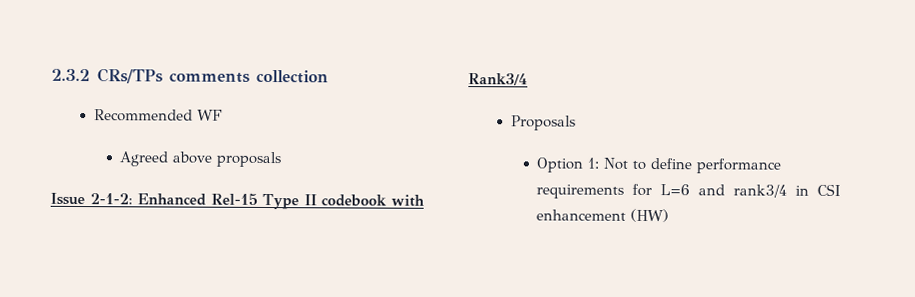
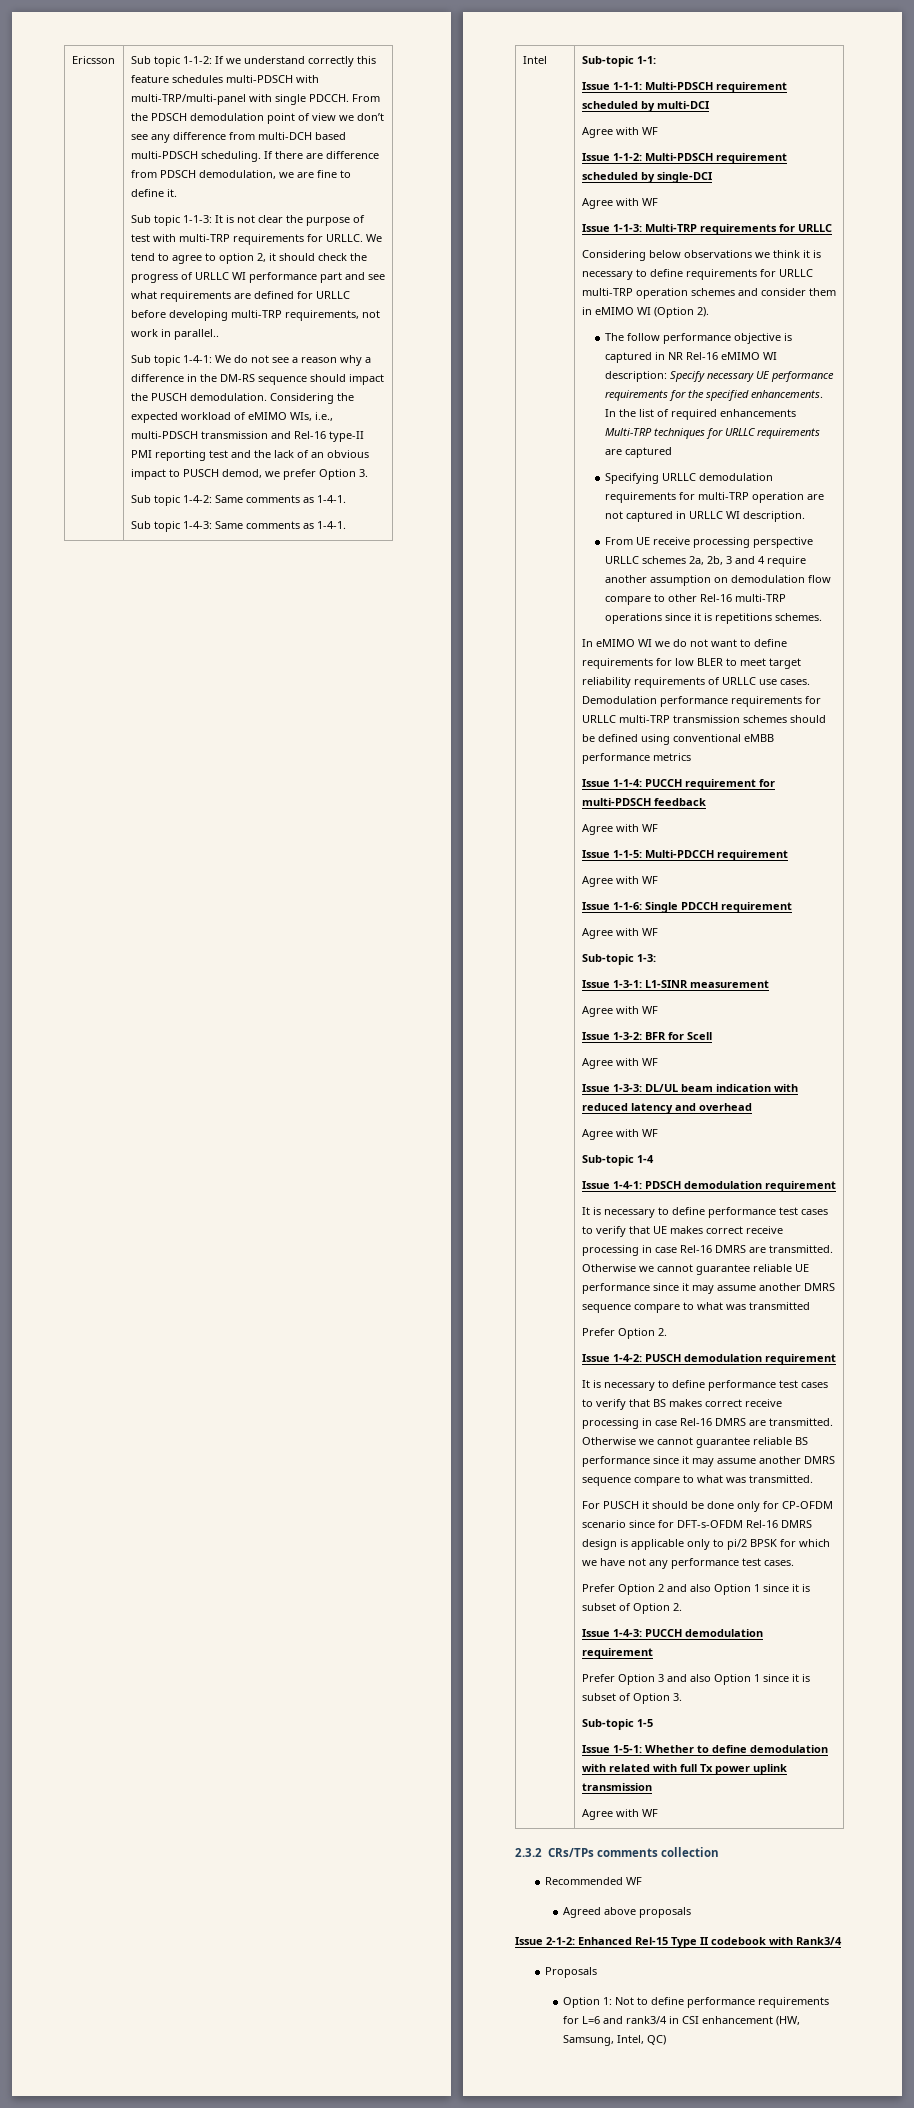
(51, 75) none -> [71,56,115,64] [130,56,376,67] [130,75,319,83] [130,94,380,105] [130,113,384,124] [130,132,346,143] [130,151,379,162] [130,170,351,179] [130,189,177,197] [130,215,365,226] [130,234,382,245] [130,253,367,264] [130,272,385,283] [130,291,350,302] [130,310,380,321] [130,329,219,340] [130,355,371,366] [130,374,384,385] [130,393,354,404] [130,412,333,423] [130,431,364,442] [130,450,369,461] [130,469,368,480] [130,495,346,506] [130,521,346,532] [522,56,547,64] [581,56,656,67] [581,82,787,93] [581,101,709,112] [581,127,658,138] [581,153,787,164] [581,172,712,183] [581,198,658,209] [581,224,832,235] [581,250,821,261] [581,269,813,280] [581,288,836,299] [581,307,709,318] [604,333,792,344] [604,352,777,363] [604,371,834,382] [604,390,823,401] [604,409,796,420] [604,428,820,439] [604,447,672,458] [604,473,773,484] [604,492,824,503] [604,511,805,522] [604,537,813,548] [604,556,806,567] [604,575,831,586] [604,594,786,605] [604,613,822,624] [581,639,787,647] [581,658,801,669] [581,677,810,688] [581,696,821,707] [581,715,826,723] [581,734,774,745] [581,753,691,764] [581,779,775,790] [581,798,706,806] [581,824,658,835] [581,850,788,861] [581,876,658,887] [581,902,792,913] [581,928,658,939] [581,954,656,965] [581,980,769,988] [581,1006,658,1017] [581,1032,712,1040] [581,1058,658,1069] [581,1084,798,1092] [581,1103,752,1114] [581,1129,658,1140] [581,1155,654,1166] [581,1181,836,1192] [581,1207,828,1218] [581,1226,783,1237] [581,1245,833,1256] [581,1264,809,1275] [581,1283,835,1294] [581,1302,810,1313] [581,1328,667,1339] [581,1354,836,1365] [581,1380,828,1391] [581,1399,782,1410] [581,1418,833,1429] [581,1437,808,1448] [581,1456,835,1467] [581,1475,813,1486] [581,1501,833,1512] [581,1520,812,1528] [581,1539,830,1550] [581,1558,794,1569] [581,1584,810,1595] [581,1603,682,1614] [581,1629,763,1637] [581,1648,653,1659] [581,1674,810,1685] [581,1693,682,1704] [581,1719,653,1730] [581,1745,828,1753] [581,1764,787,1775] [581,1783,652,1791] [581,1809,658,1820] Ericsson | Sub topic 1-1-2: If we understand correctly this feature schedules multi-PDSCH with multi-TRP/multi-panel with single PDCCH. From the PDSCH demodulation point of view we don’t see any difference from multi-DCH based multi-PDSCH scheduling. If there are difference from PDSCH demodulation, we are fine to define it. // Sub topic 1-1-3: It is not clear the purpose of test with multi-TRP requirements for URLLC. We tend to agree to option 2, it should check the progress of URLLC WI performance part and see what requirements are defined for URLLC before developing multi-TRP requirements, not work in parallel.. // Sub topic 1-4-1: We do not see a reason why a difference in the DM-RS sequence should impact the PUSCH demodulation. Considering the expected workload of eMIMO WIs, i.e., multi-PDSCH transmission and Rel-16 type-II PMI reporting test and the lack of an obvious impact to PUSCH demod, we prefer Option 3. // Sub topic 1-4-2: Same comments as 1-4-1. // Sub topic 1-4-3: Same comments as 1-4-1. // Intel | Sub-topic 1-1: // Issue 1-1-1: Multi-PDSCH requirement scheduled by multi-DCI // Agree with WF // Issue 1-1-2: Multi-PDSCH requirement scheduled by single-DCI // Agree with WF // Issue 1-1-3: Multi-TRP requirements for URLLC // Considering below observations we think it is necessary to define requirements for URLLC multi-TRP operation schemes and consider them in eMIMO WI (Option 2). // The follow performance objective is captured in NR Rel-16 eMIMO WI description: Specify necessary UE performance requirements for the specified enhancements. In the list of required enhancements Multi-TRP techniques for URLLC requirements are captured // Specifying URLLC demodulation requirements for multi-TRP operation are not captured in URLLC WI description. // From UE receive processing perspective URLLC schemes 2a, 2b, 3 and 4 require another assumption on demodulation flow compare to other Rel-16 multi-TRP operations since it is repetitions schemes. // In eMIMO WI we do not want to define requirements for low BLER to meet target reliability requirements of URLLC use cases. Demodulation performance requirements for URLLC multi-TRP transmission schemes should be defined using conventional eMBB performance metrics // Issue 1-1-4: PUCCH requirement for multi-PDSCH feedback // Agree with WF // Issue 1-1-5: Multi-PDCCH requirement // Agree with WF // Issue 1-1-6: Single PDCCH requirement // Agree with WF // Sub-topic 1-3: // Issue 1-3-1: L1-SINR measurement // Agree with WF // Issue 1-3-2: BFR for Scell // Agree with WF // Issue 1-3-3: DL/UL beam indication with reduced latency and overhead // Agree with WF // Sub-topic 1-4 // Issue 1-4-1: PDSCH demodulation requirement // It is necessary to define performance test cases to verify that UE makes correct receive processing in case Rel-16 DMRS are transmitted. Otherwise we cannot guarantee reliable UE performance since it may assume another DMRS sequence compare to what was transmitted // Prefer Option 2. // Issue 1-4-2: PUSCH demodulation requirement // It is necessary to define performance test cases to verify that BS makes correct receive processing in case Rel-16 DMRS are transmitted. Otherwise we cannot guarantee reliable BS performance since it may assume another DMRS sequence compare to what was transmitted. // For PUSCH it should be done only for CP-OFDM scenario since for DFT-s-OFDM Rel-16 DMRS design is applicable only to pi/2 BPSK for which we have not any performance test cases. // Prefer Option 2 and also Option 1 since it is subset of Option 2. // Issue 1-4-3: PUCCH demodulation requirement // Prefer Option 3 and also Option 1 since it is subset of Option 3. // Sub-topic 1-5 // Issue 1-5-1: Whether to define demodulation with related with full Tx power uplink transmission // Agree with WF //
[630,208,670,223] (HW) -> [775,2016,800,2026] [562,2035,666,2046] (HW, Samsung, Intel, QC)

